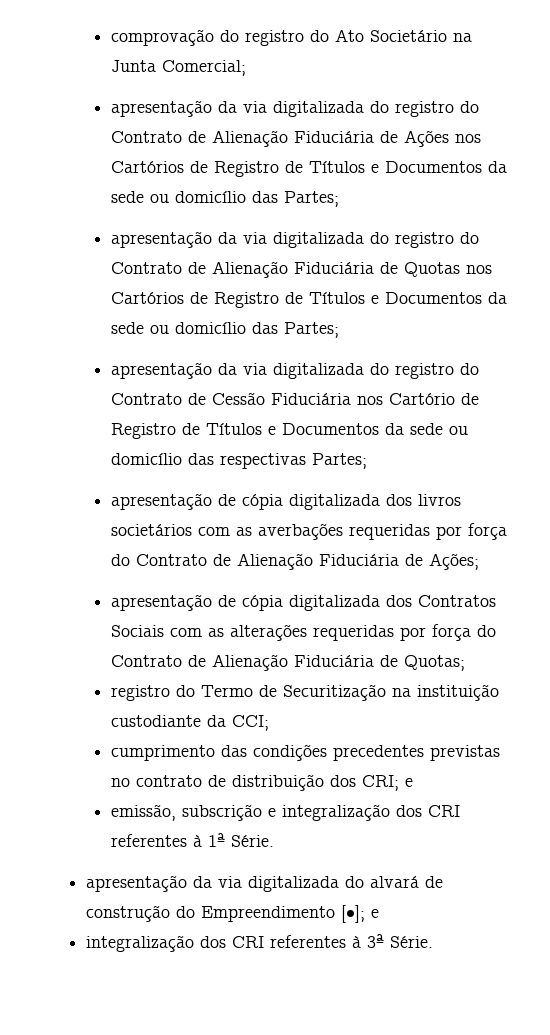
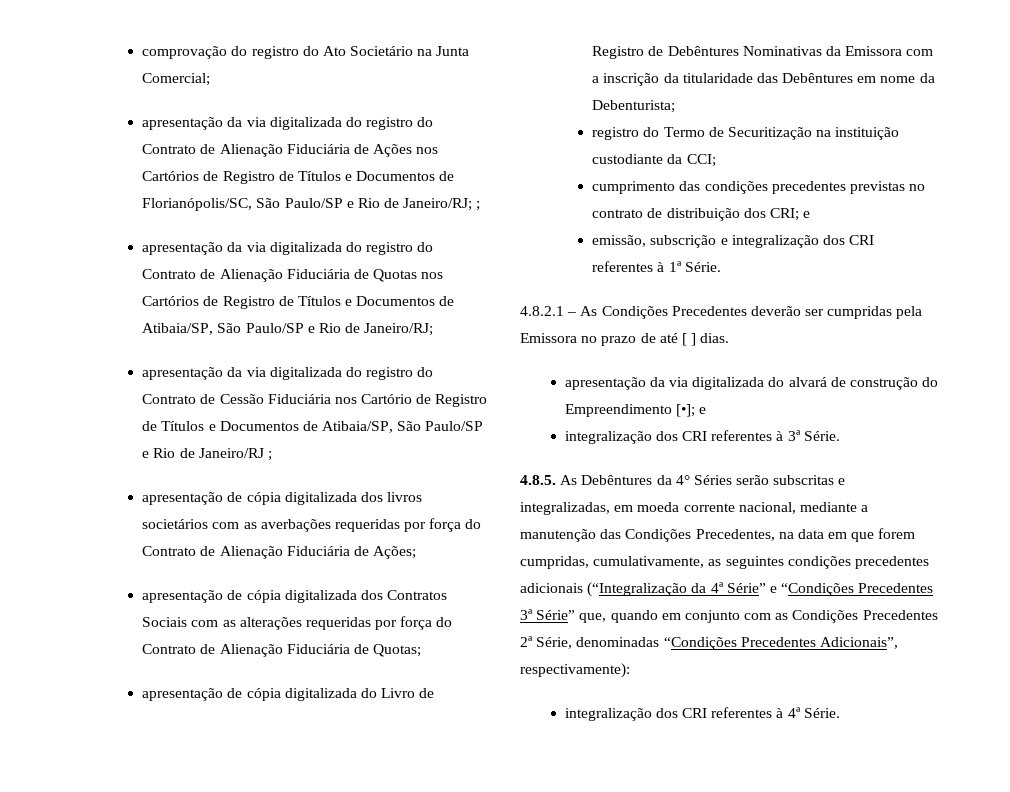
[488,161,508,173] [111,191,340,207] da sede ou domicílio das Partes; -> [439,171,455,181] [142,198,481,211] de Florianópolis/SC, São Paulo/SP e Rio de Janeiro/RJ; ;
[488,292,508,304] [111,322,340,338] da sede ou domicílio das Partes; -> [439,296,455,306] [142,323,434,336] de Atibaia/SP, São Paulo/SP e Rio de Janeiro/RJ;
[385,423,469,435] [111,453,368,469] da sede ou domicílio das respectivas Partes; -> [302,421,484,433] [142,448,272,461] de Atibaia/SP, São Paulo/SP e Rio de Janeiro/RJ ;
(466, 663) none -> [142,688,435,701] [592,46,934,59] [592,73,935,86] [592,100,676,113] // apresentação de cópia digitalizada do Livro de Registro de Debêntures Nominativas da Emissora com a inscrição da titularidade das Debêntures em nome da Debenturista;
(275, 841) none -> [520,306,923,319] [520,333,730,346] // 4.8.2.1 – As Condições Precedentes deverão ser cumpridas pela Emissora no prazo de até [ ] dias.
(434, 942) none -> [520,475,846,485] [520,502,869,515] [520,528,916,542] [520,556,929,569] [520,582,934,597] [520,609,938,623] [520,636,898,650] [520,663,630,678] [564,707,840,721] // 4.8.5. As Debêntures da 4° Séries serão subscritas e integralizadas, em moeda corrente nacional, mediante a manutenção das Condições Precedentes, na data em que forem cumpridas, cumulativamente, as seguintes condições precedentes adicionais (“Integralização da 4ª Série” e “Condições Precedentes 3ª Série” que, quando em conjunto com as Condições Precedentes 2ª Série, denominadas “Condições Precedentes Adicionais”, respectivamente): // integralização dos CRI referentes à 4ª Série.

